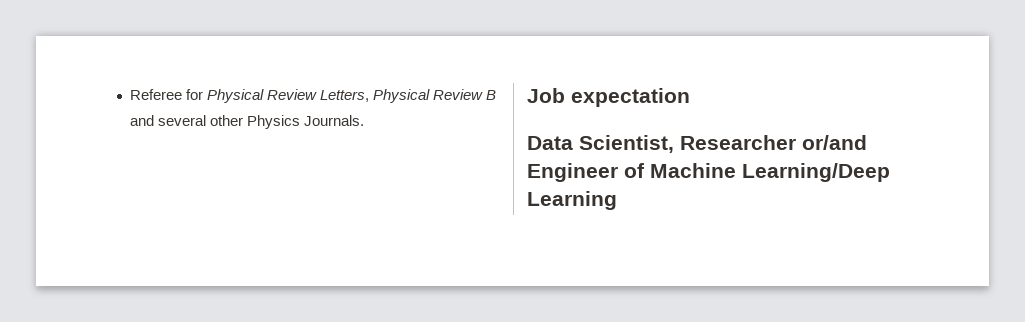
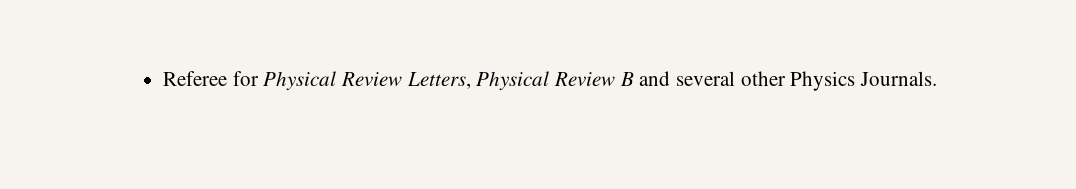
[527,88,690,107] [527,135,867,153] [527,163,890,182] [527,191,617,210] // Job expectation // Data Scientist, Researcher or/and Engineer of Machine Learning/Deep Learning -> (937, 78) none

